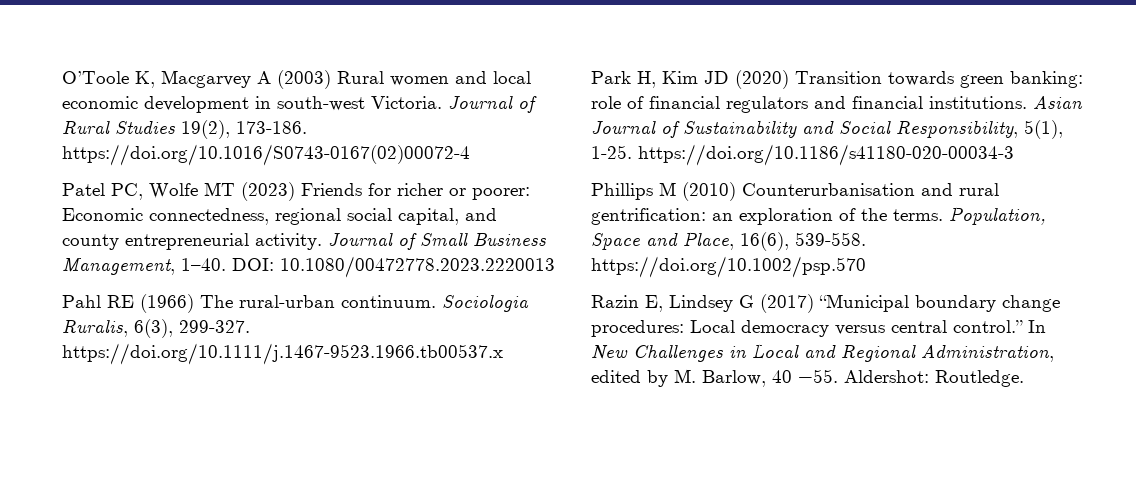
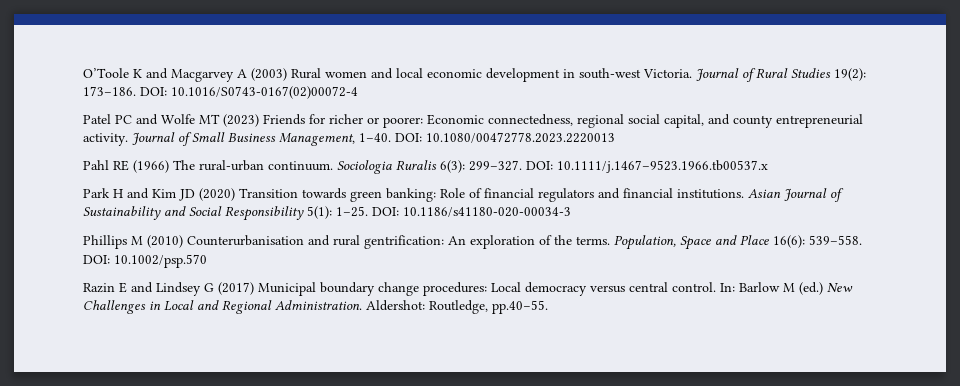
[135,71,155,88] K, -> [133,68,168,79] K and
[181,120,307,139] [62,144,470,166] 19(2), 173-186. https://doi.org/10.1016/S0743-0167(02)00072-4 -> [834,68,866,81] [83,86,358,99] 19(2): 173–186. DOI: 10.1016/S0743-0167(02)00072-4
[111,183,143,200] PC, -> [115,114,158,125] PC and
[62,319,250,338] [62,343,503,365] Ruralis, 6(3), 299-327. https://doi.org/10.1111/j.1467-9523.1966.tb00537.x -> [396,160,768,173] Ruralis 6(3): 299–327. DOI: 10.1111/j.1467–9523.1966.tb00537.x
[637,71,656,88] H, -> [113,188,149,199] H and
[591,96,621,109] role -> [440,188,465,198] Role
[896,120,1063,139] [591,144,1014,166] Responsibility, 5(1), 1-25. https://doi.org/10.1186/s41180-020-00034-3 -> [225,206,571,221] Responsibility 5(1): 1–25. DOI: 10.1186/s41180-020-00034-3
[712,213,733,221] an -> [448,236,466,245] An
[683,232,866,251] [591,256,866,278] Place, 16(6), 539-558. https://doi.org/10.1002/psp.570 -> [740,235,862,248] [83,254,207,268] Place 16(6): 539–558. DOI: 10.1002/psp.570
[645,295,663,312] E, -> [119,282,153,293] E and
[819,294,909,312] “Municipal -> [258,282,316,296] Municipal
[953,320,1046,333] control.” In -> [672,282,823,295] control. In: Barlow M (ed.)
[921,344,1054,362] [591,369,1024,387] Administration, edited by M. Barlow, 40 −55. Aldershot: Routledge. -> [275,300,548,314] Administration. Aldershot: Routledge, pp.40−55.

